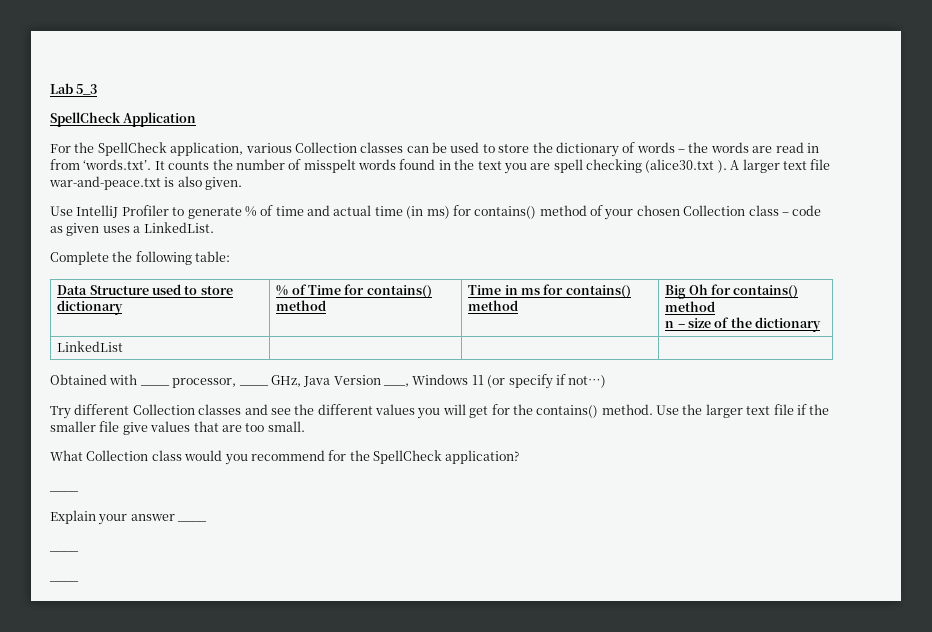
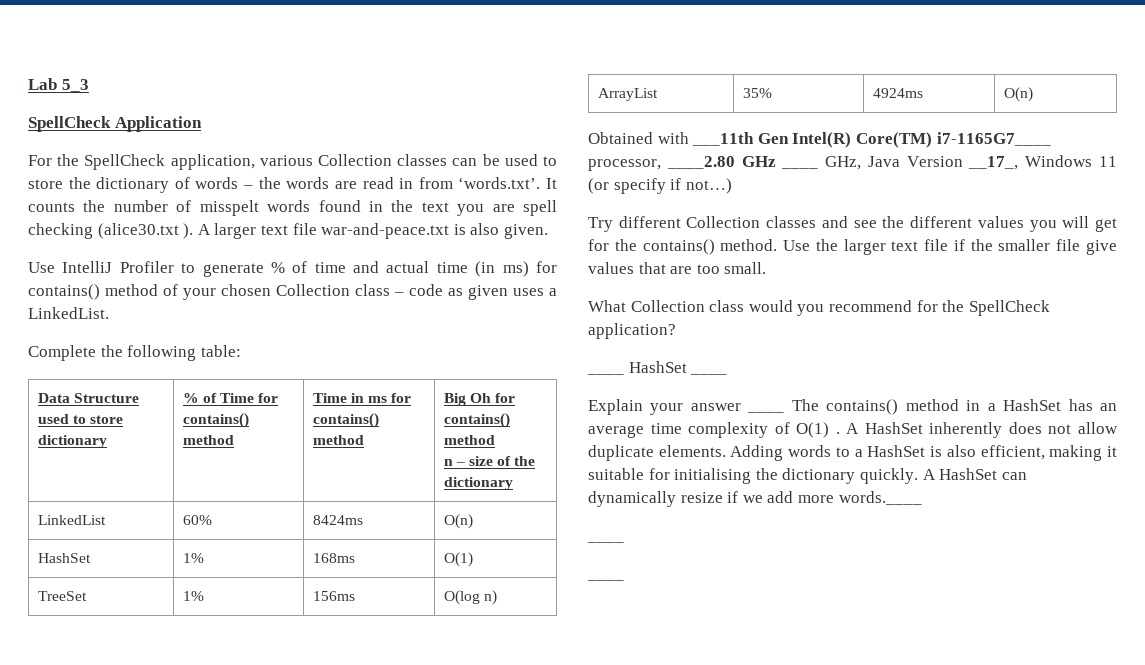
[50,374,138,385] [139,378,237,388] | | // Obtained with ____ processor, -> [182,515,212,525] [312,515,363,525] [443,514,473,529] [37,553,91,563] [182,553,204,563] [312,553,355,563] [443,552,473,567] [37,591,87,601] [182,591,204,601] [312,591,355,601] [443,590,497,605] [597,88,658,101] [742,88,772,98] [872,88,923,98] [1003,87,1033,102] [588,132,1051,148] [588,156,776,171] 60% | 8424ms | O(n) // HashSet | 1% | 168ms | O(1) // TreeSet | 1% | 156ms | O(log n) // ArrayList | 35% | 4924ms | O(n) // Obtained with ___11th Gen Intel(R) Core(TM) i7-1165G7____ processor, ____2.80 GHz
[383,383,409,387] ___, -> [968,156,1019,170] __17_,
(79, 491) none -> [628,361,687,373] [690,373,728,375] HashSet ____
(208, 521) none -> [791,399,1117,415] [588,422,1118,438] [588,445,1117,461] [588,468,1027,484] [588,491,922,507] The contains() method in a HashSet has an average time complexity of O(1) . A HashSet inherently does not allow duplicate elements. Adding words to a HashSet is also efficient, making it suitable for initialising the dictionary quickly. A HashSet can dynamically resize if we add more words.____

